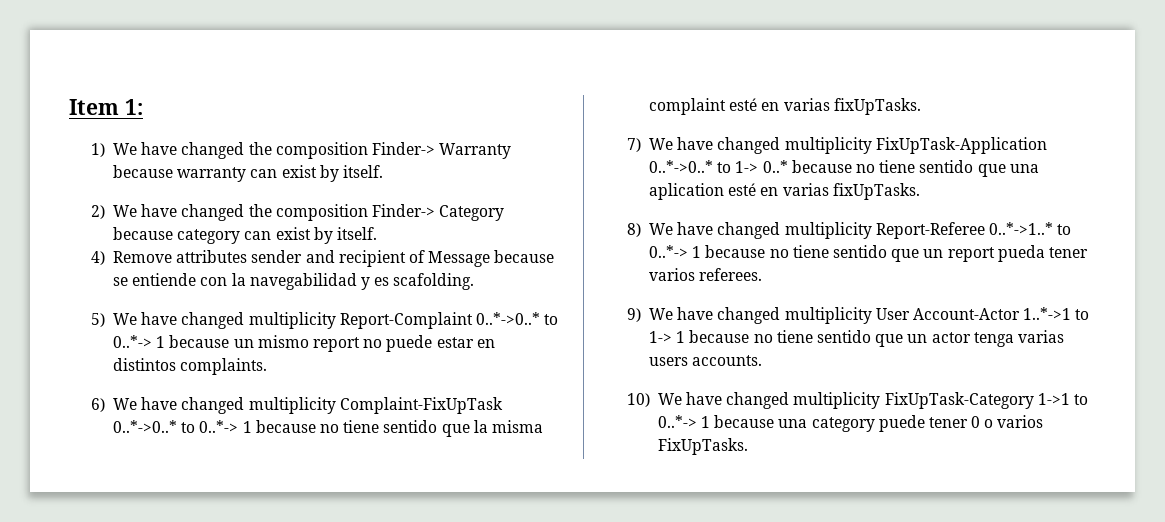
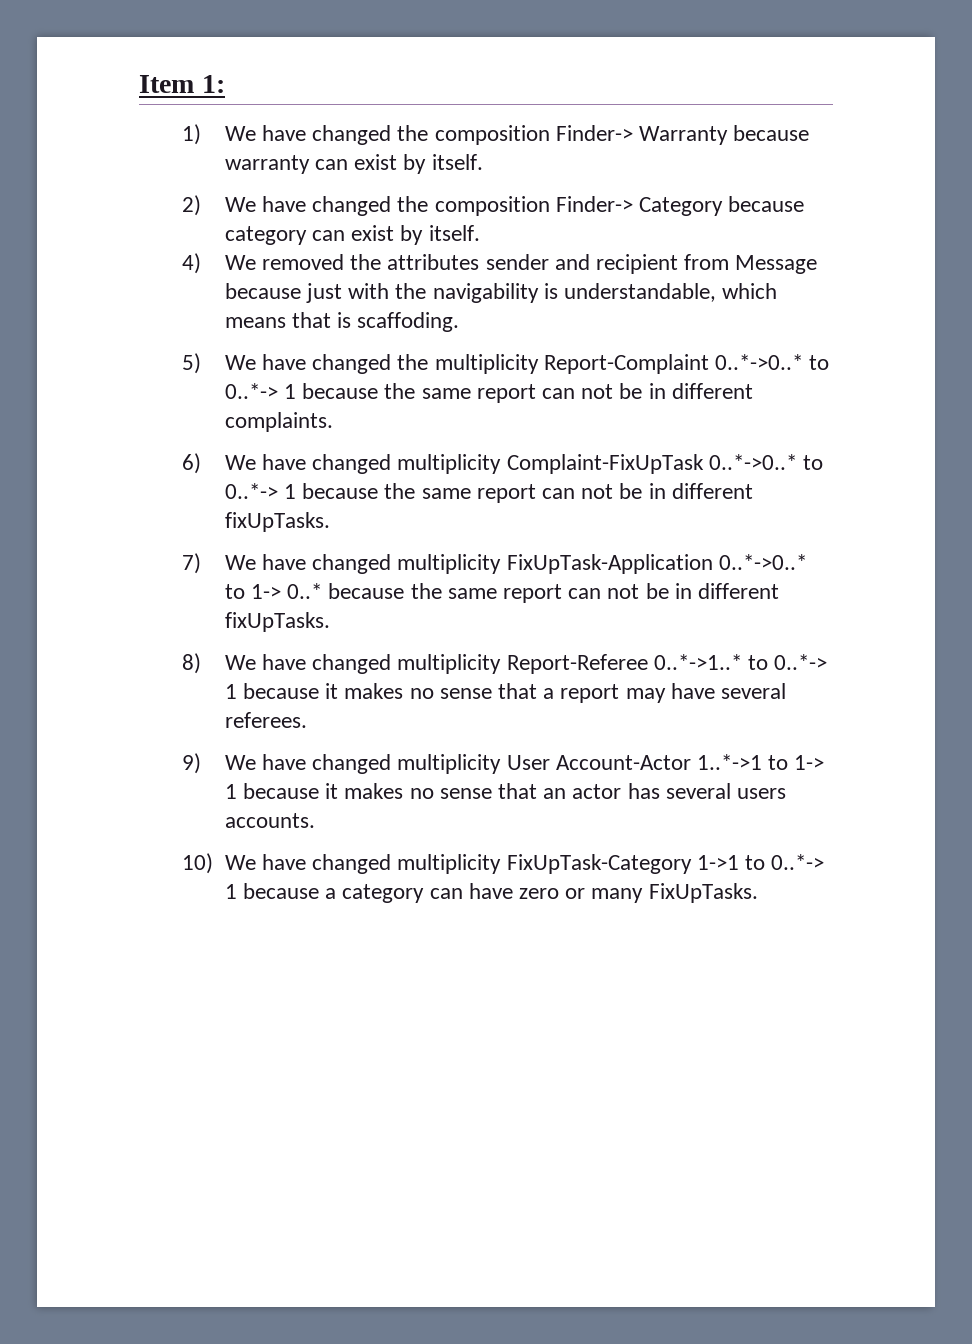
[113,251,173,263] Remove -> [224,254,382,270] We removed the
[408,250,425,263] of -> [684,254,730,270] from
[113,273,475,290] se entiende con la navegabilidad y es scafolding. -> [305,283,778,303] [224,312,460,332] just with the navigability is understandable, which means that is scaffoding.
(245, 320) none -> [397,354,429,370] the
[233,335,495,352] [113,358,177,371] un mismo report no puede estar en distintos -> [384,383,753,403] the same report can not be in different
[319,420,543,437] [649,98,830,115] no tiene sentido que la misma complaint esté en varias -> [384,483,753,503] the same report can not be in different
[855,160,1039,177] [649,183,829,200] no tiene sentido que una aplication esté en varias -> [410,583,780,603] the same report can not be in different
[769,245,1088,262] [649,268,696,281] no tiene sentido que un report pueda tener varios -> [325,683,787,703] it makes no sense that a report may have several
[753,330,1064,347] no tiene sentido que un actor tenga varias -> [325,783,731,799] it makes no sense that an actor has several
[778,415,1044,432] una category puede tener 0 o varios -> [325,883,644,903] a category can have zero or many

